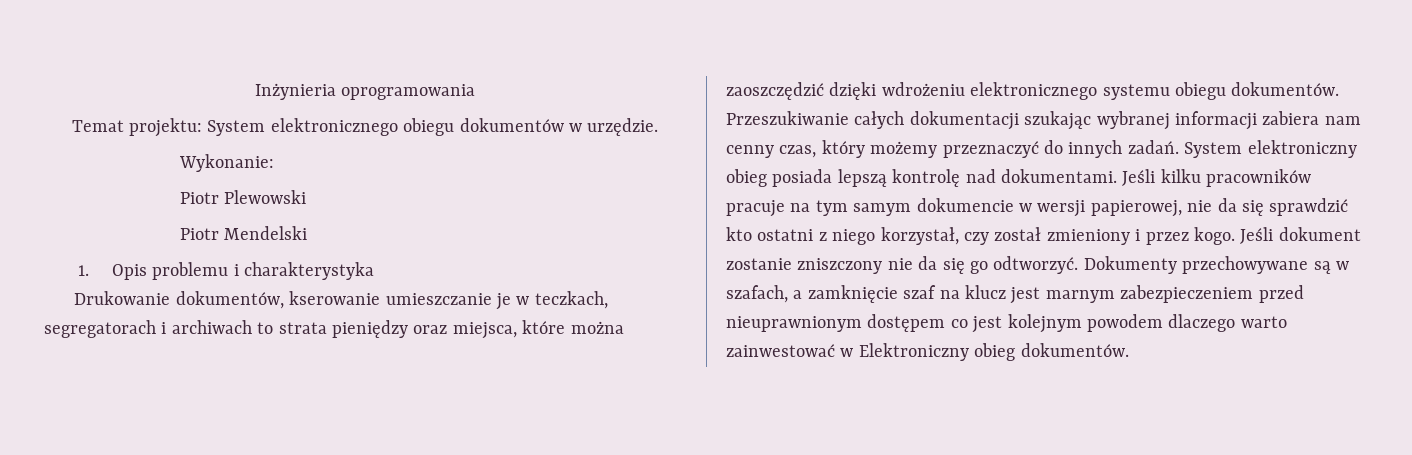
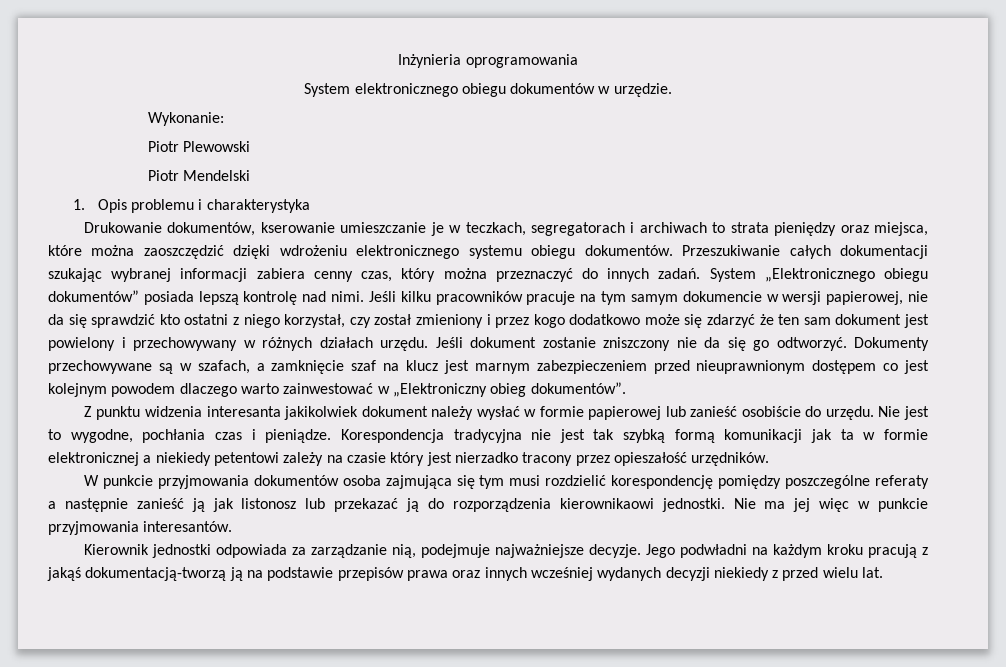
[71,118,202,137] Temat projektu: -> (578, 61) none
[1324,116,1361,125] nam -> (305, 273) none
[870,141,938,158] możemy -> [443,268,487,279] można
[1247,140,1357,158] [726,169,767,187] elektroniczny obieg -> [764,268,928,282] [48,290,139,302] „Elektronicznego obiegu dokumentów”
[1001,169,1117,183] dokumentami. -> [331,291,365,302] nimi.
[1194,227,1235,245] kogo. -> [533,314,930,328] [48,337,428,351] kogo dodatkowo może się zdarzyć że ten sam dokument jest powielony i przechowywany w różnych działach urzędu.
[858,343,1129,361] Elektroniczny obieg dokumentów. -> [392,382,626,397] [83,406,929,420] [48,429,928,443] [48,452,770,466] [83,475,930,489] [48,498,929,512] [48,521,233,535] [83,544,929,558] [47,567,884,581] „Elektroniczny obieg dokumentów”. // Z punktu widzenia interesanta jakikolwiek dokument należy wysłać w formie papierowej lub zanieść osobiście do urzędu. Nie jest to wygodne, pochłania czas i pieniądze. Korespondencja tradycyjna nie jest tak szybką formą komunikacji jak ta w formie elektronicznej a niekiedy petentowi zależy na czasie który jest nierzadko tracony przez opieszałość urzędników. // W punkcie przyjmowania dokumentów osoba zajmująca się tym musi rozdzielić korespondencję pomiędzy poszczególne referaty a następnie zanieść ją jak listonosz lub przekazać ją do rozporządzenia kierownikaowi jednostki. Nie ma jej więc w punkcie przyjmowania interesantów. // Kierownik jednostki odpowiada za zarządzanie nią, podejmuje najważniejsze decyzje. Jego podwładni na każdym kroku pracują z jakąś dokumentacją-tworzą ją na podstawie przepisów prawa oraz innych wcześniej wydanych decyzji niekiedy z przed wielu lat.

